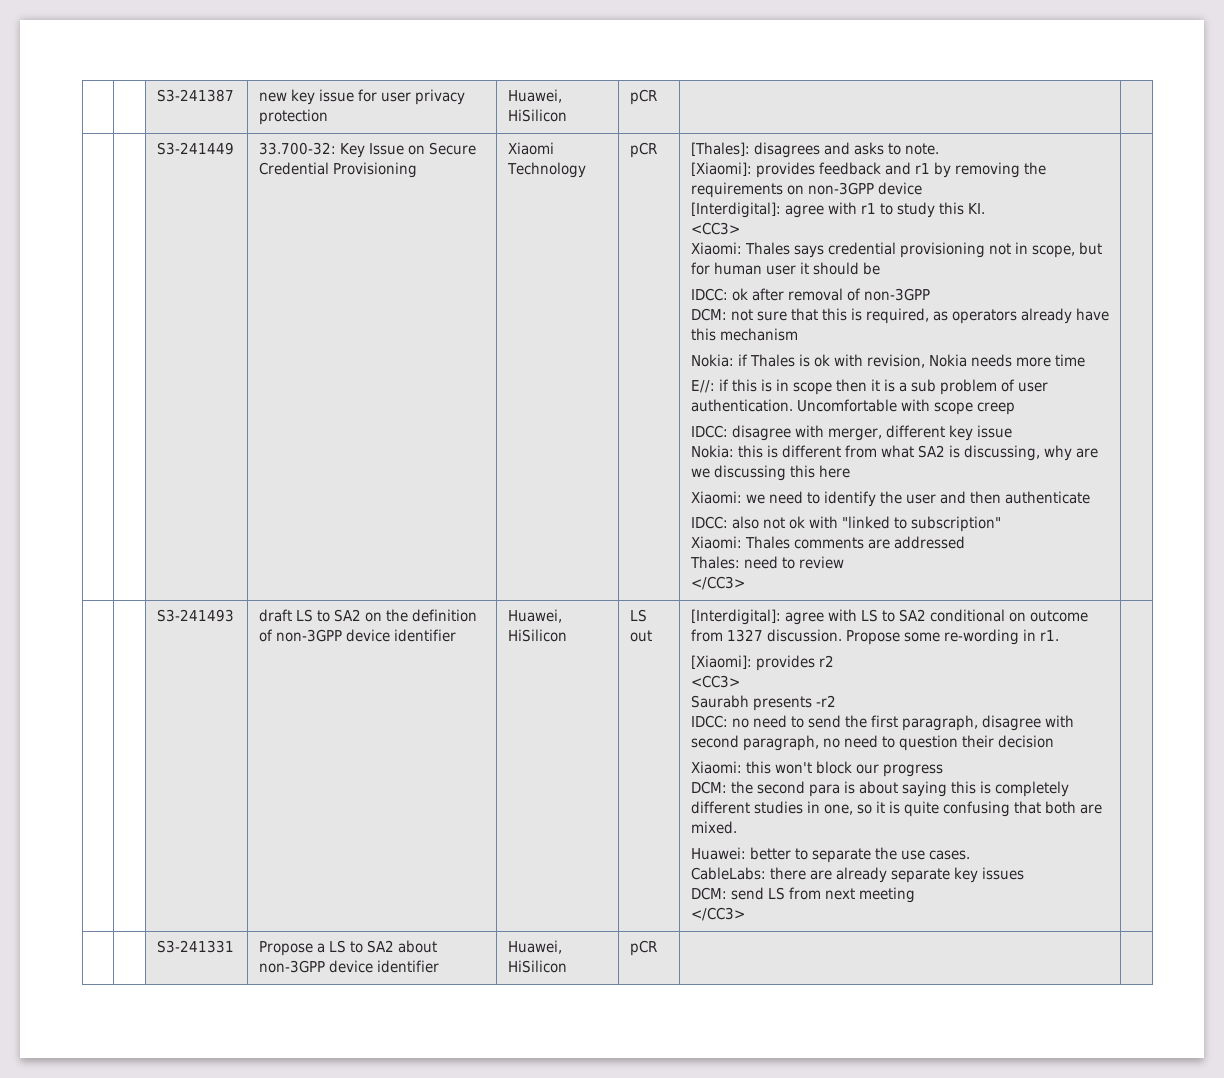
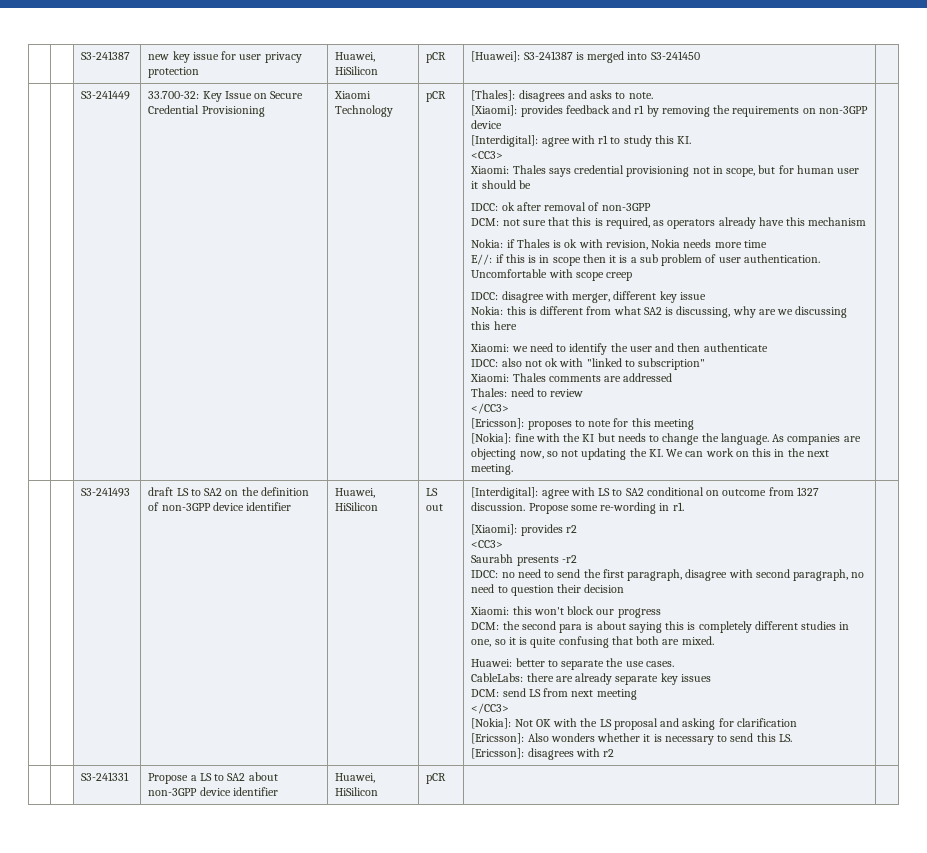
(657, 97) none -> [471,51,700,63] [Huawei]: S3-241387 is merged into S3-241450
(745, 583) none -> [471,418,694,430] [471,433,861,445] [471,448,829,460] [471,464,514,475] // [Ericsson]: proposes to note for this meeting // [Nokia]: fine with the KI but needs to change the language. As companies are objecting now, so not updating the KI. We can work on this in the next meeting.
(745, 914) none -> [471,718,797,730] [471,733,792,745] [471,748,615,760] // [Nokia]: Not OK with the LS proposal and asking for clarification // [Ericsson]: Also wonders whether it is necessary to send this LS. // [Ericsson]: disagrees with r2

